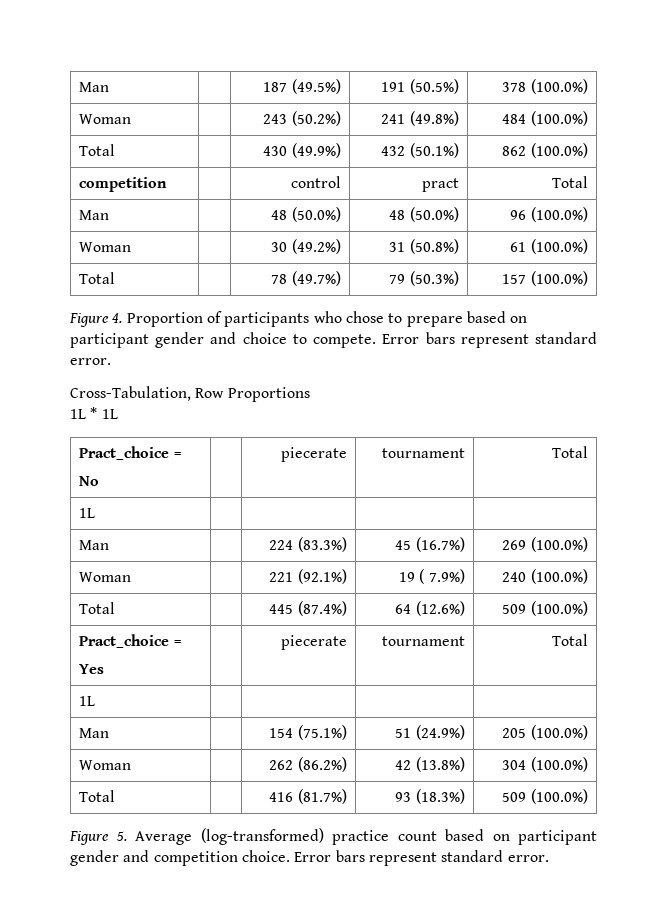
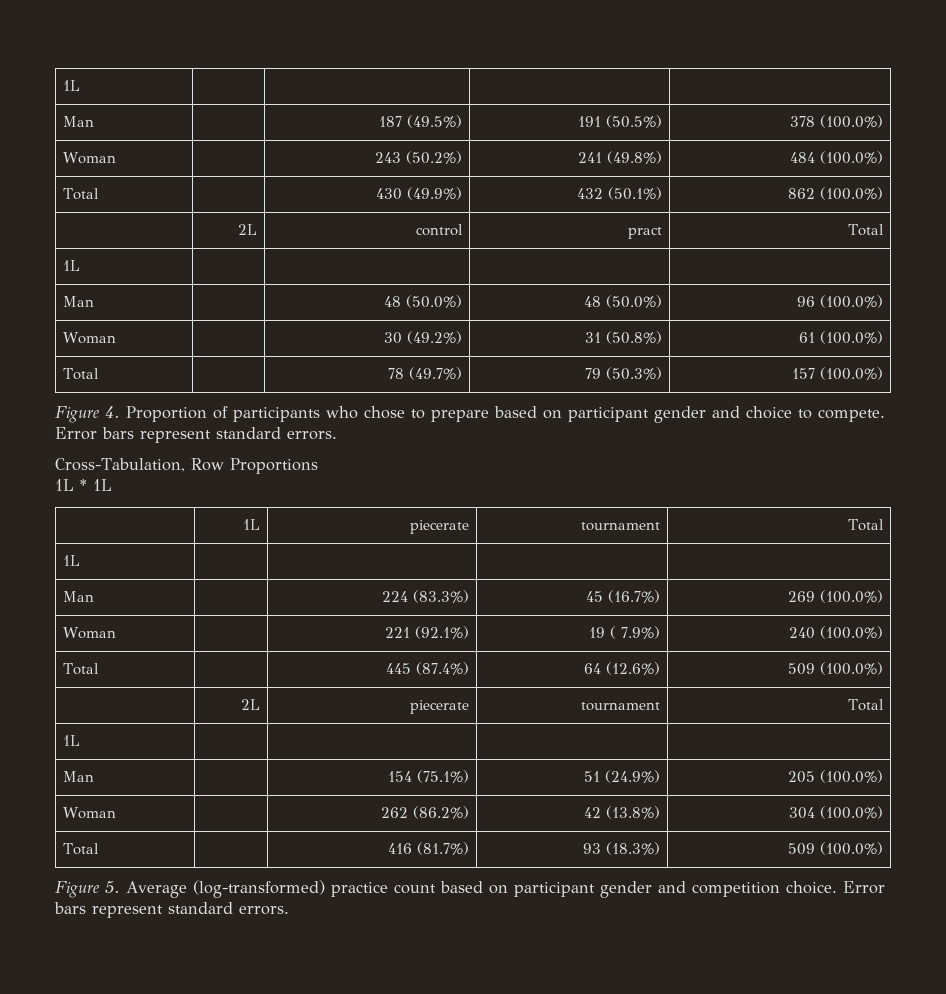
(79, 87) none -> [63,80,81,91] 1L | | | | //
[79,177,168,192] competition | -> [237,224,257,235] | 2L
(588, 182) none -> [63,260,81,271] // 1L | | | |
[70,358,111,365] error. -> [287,431,337,440] errors.
[79,446,181,460] [79,476,100,486] Pract_choice = // No | -> [242,519,260,530] | 1L
[79,634,181,648] [79,664,105,674] Pract_choice = // Yes | -> [240,699,260,710] | 2L
[507,855,549,862] error. -> [239,906,289,915] errors.

